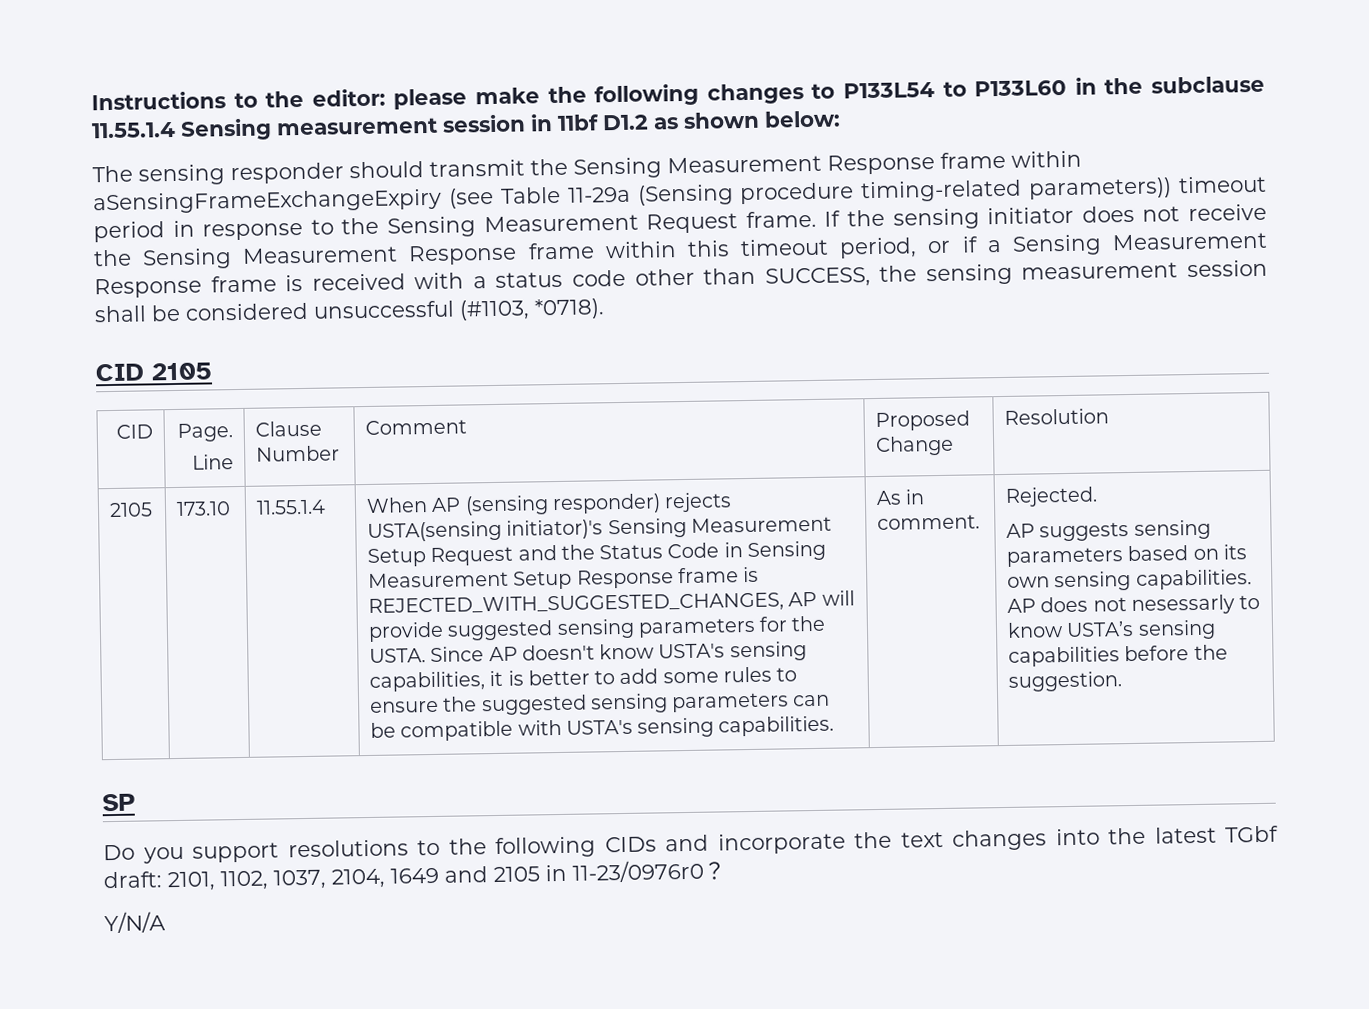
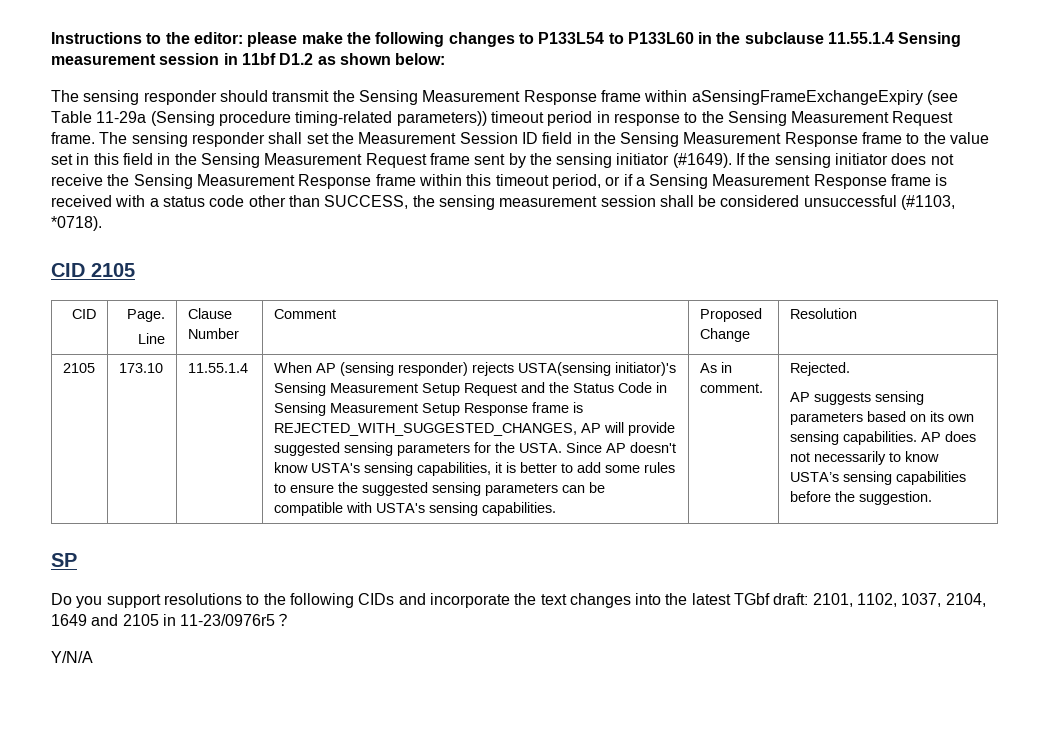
(817, 219) none -> [99,132,990,147] [51,153,732,168] The sensing responder shall set the Measurement Session ID field in the Sensing Measurement Response frame to the value set in this field in the Sensing Measurement Request frame sent by the sensing initiator (#1649).
[1130,594,1235,616] nesessarly -> [813,451,886,465] necessarily
[572,859,704,883] 11-23/0976r0 -> [180,614,276,626] 11-23/0976r5

